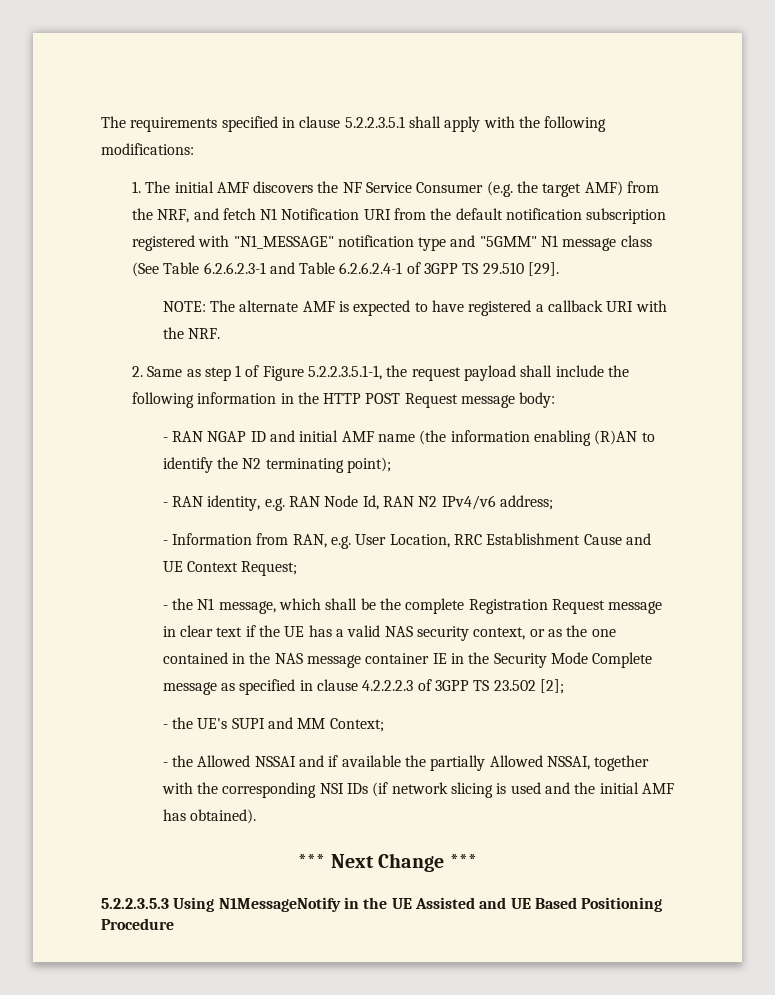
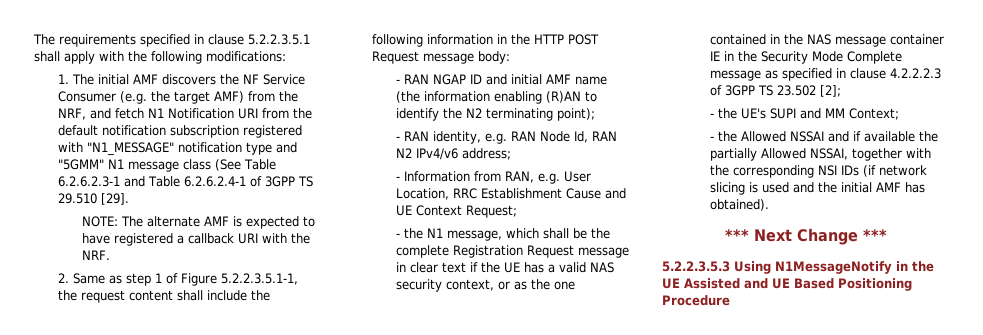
[464,365,517,381] payload -> [129,290,174,301] content

